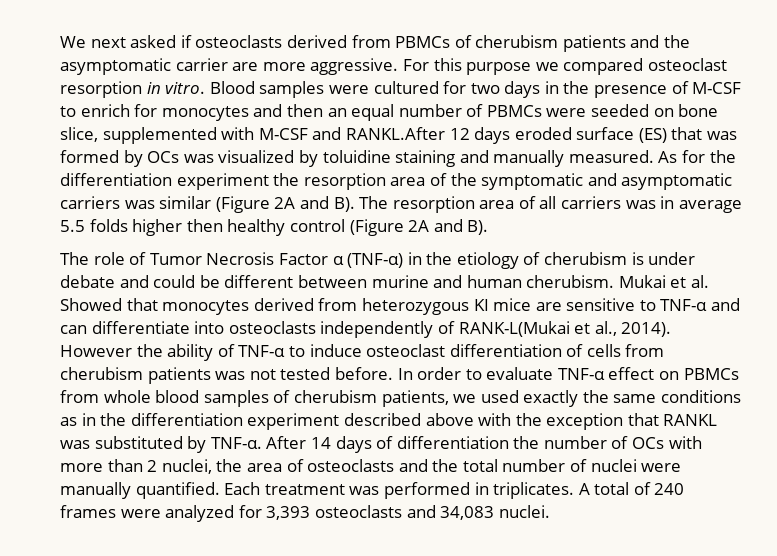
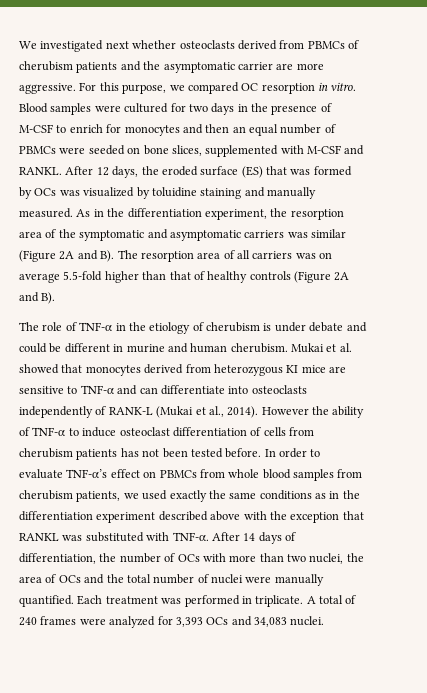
[90,35,192,48] next asked if -> [40,40,177,52] investigated next whether
[466,62,532,75] purpose -> [122,84,167,94] purpose,
[647,58,727,71] osteoclast -> [241,83,259,91] OC
[60,127,98,142] slice, -> [171,145,202,156] slices,
[345,127,511,144] RANKL.After 12 days -> [19,166,159,178] RANKL. After 12 days, the
[682,150,736,163] [60,173,269,190] for the differentiation experiment -> [93,208,267,220] in the differentiation experiment,
[660,196,742,213] [60,219,345,236] in average 5.5 folds higher then healthy control -> [319,252,333,259] [19,271,291,283] on average 5.5-fold higher than that of healthy controls
[149,252,404,268] Tumor Necrosis Factor α (TNF-α) -> [79,322,113,331] TNF-α
[297,275,367,288] between -> [113,344,124,352] in
[60,298,122,311] Showed -> [19,364,59,374] showed
[458,321,570,337] RANK-L(Mukai -> [108,406,194,418] RANK-L (Mukai
[215,369,276,380] was not -> [120,448,188,458] has not been
[557,368,605,380] TNF-α -> [66,469,108,478] TNF-α’s
[273,390,291,403] of -> [337,469,363,478] from
[187,436,207,453] by -> [146,532,170,541] with
[396,436,509,449] differentiation -> [19,553,96,564] differentiation,
[147,460,158,472] 2 -> [287,554,306,562] two
[307,459,395,472] osteoclasts -> [58,575,81,583] OCs
[493,482,575,499] triplicates. -> [255,595,304,607] triplicate.
[314,505,402,518] osteoclasts -> [206,617,229,625] OCs

